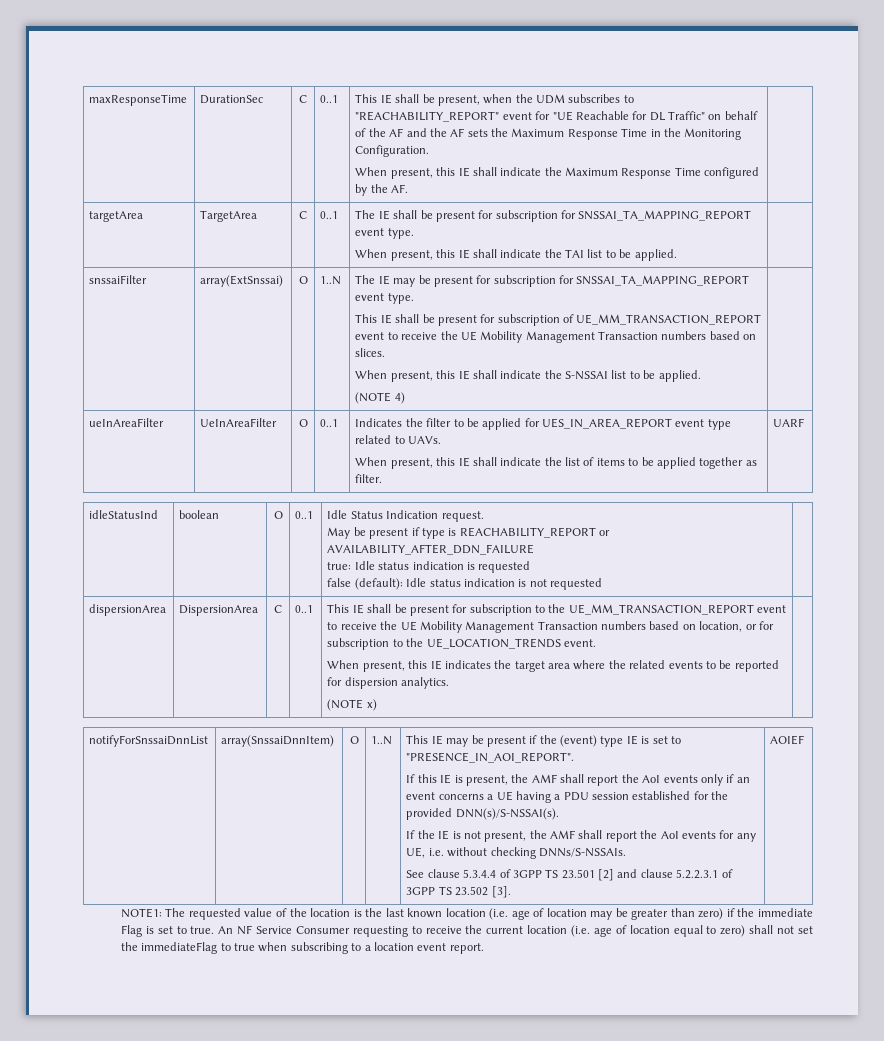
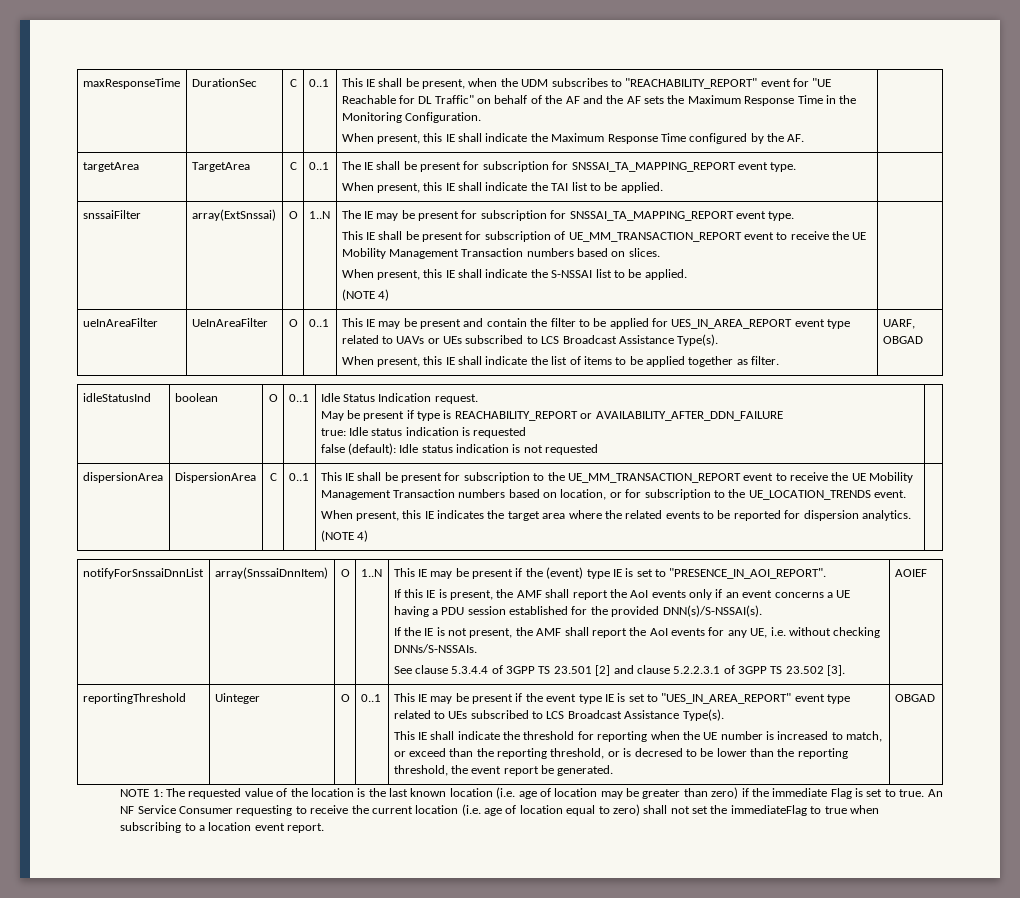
[355,418,403,427] Indicates -> [341,318,527,329] This IE may be present and contain
[408,436,442,444] UAVs. -> [396,334,719,346] UAVs or UEs subscribed to LCS Broadcast Assistance Type(s).
[773,418,805,427] UARF -> [882,319,915,329] [882,336,923,344] UARF, OBGAD
[366,699,377,711] x) -> [356,530,368,542] 4)
[120,908,162,918] // NOTE1: -> [82,693,186,704] [214,693,260,704] [340,694,350,702] [360,694,381,702] [393,693,851,704] [393,709,724,721] [393,731,883,742] [393,748,848,759] [393,765,614,776] [894,694,935,702] [120,789,163,797] // reportingThreshold | Uinteger | O | 0..1 | This IE may be present if the event type IE is set to "UES_IN_AREA_REPORT" event type related to UEs subscribed to LCS Broadcast Assistance Type(s). // This IE shall indicate the threshold for reporting when the UE number is increased to match, or exceed than the reporting threshold, or is decresed to be lower than the reporting threshold, the event report be generated. | OBGAD // NOTE 1:

